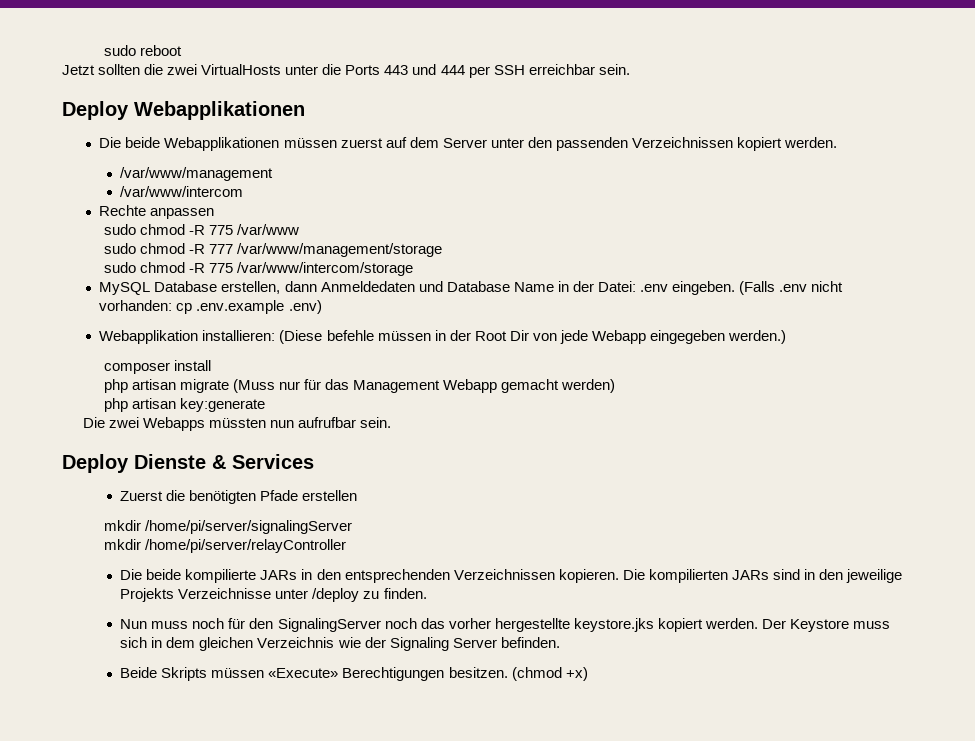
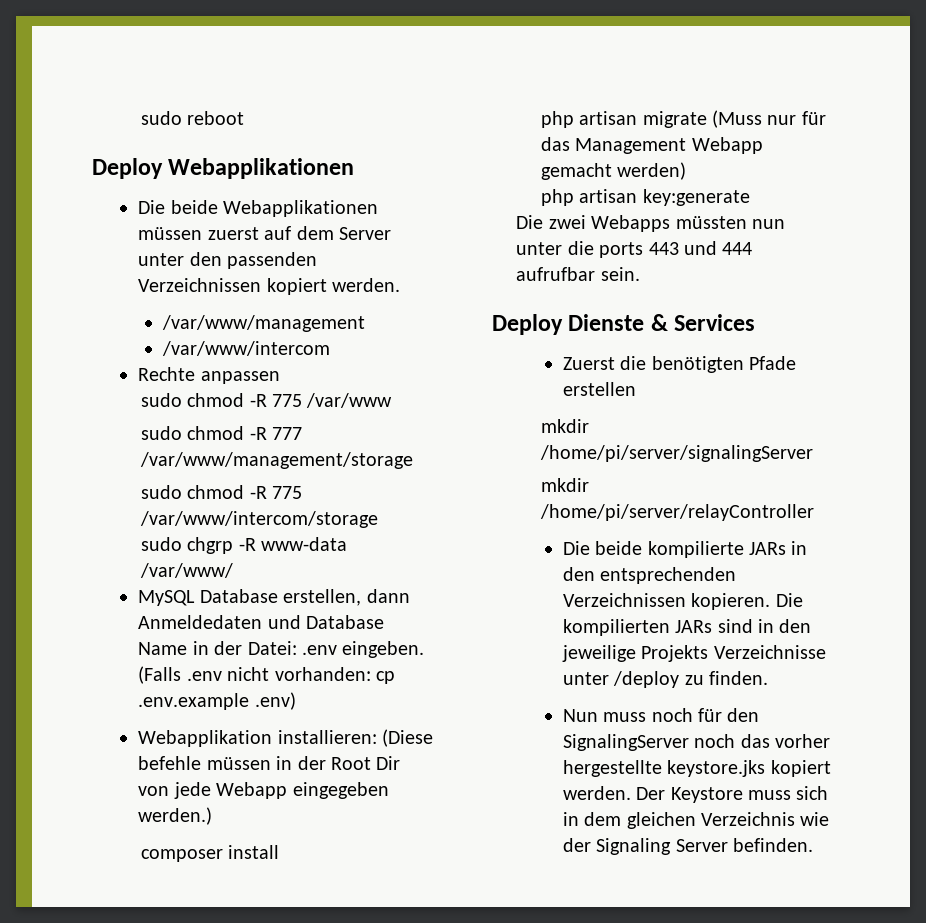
[62,64,630,78] // Jetzt sollten die zwei VirtualHosts unter die Ports 443 und 444 per SSH erreichbar sein. -> (245, 118) none
(413, 269) none -> [140,537,347,554] [139,563,233,578] // sudo chgrp -R www-data /var/www/
(295, 424) none -> [516,241,753,258] unter die ports 443 und 444
[120,667,588,681] // Beide Skripts müssen «Execute» Berechtigungen besitzen. (chmod +x) -> (813, 845) none

